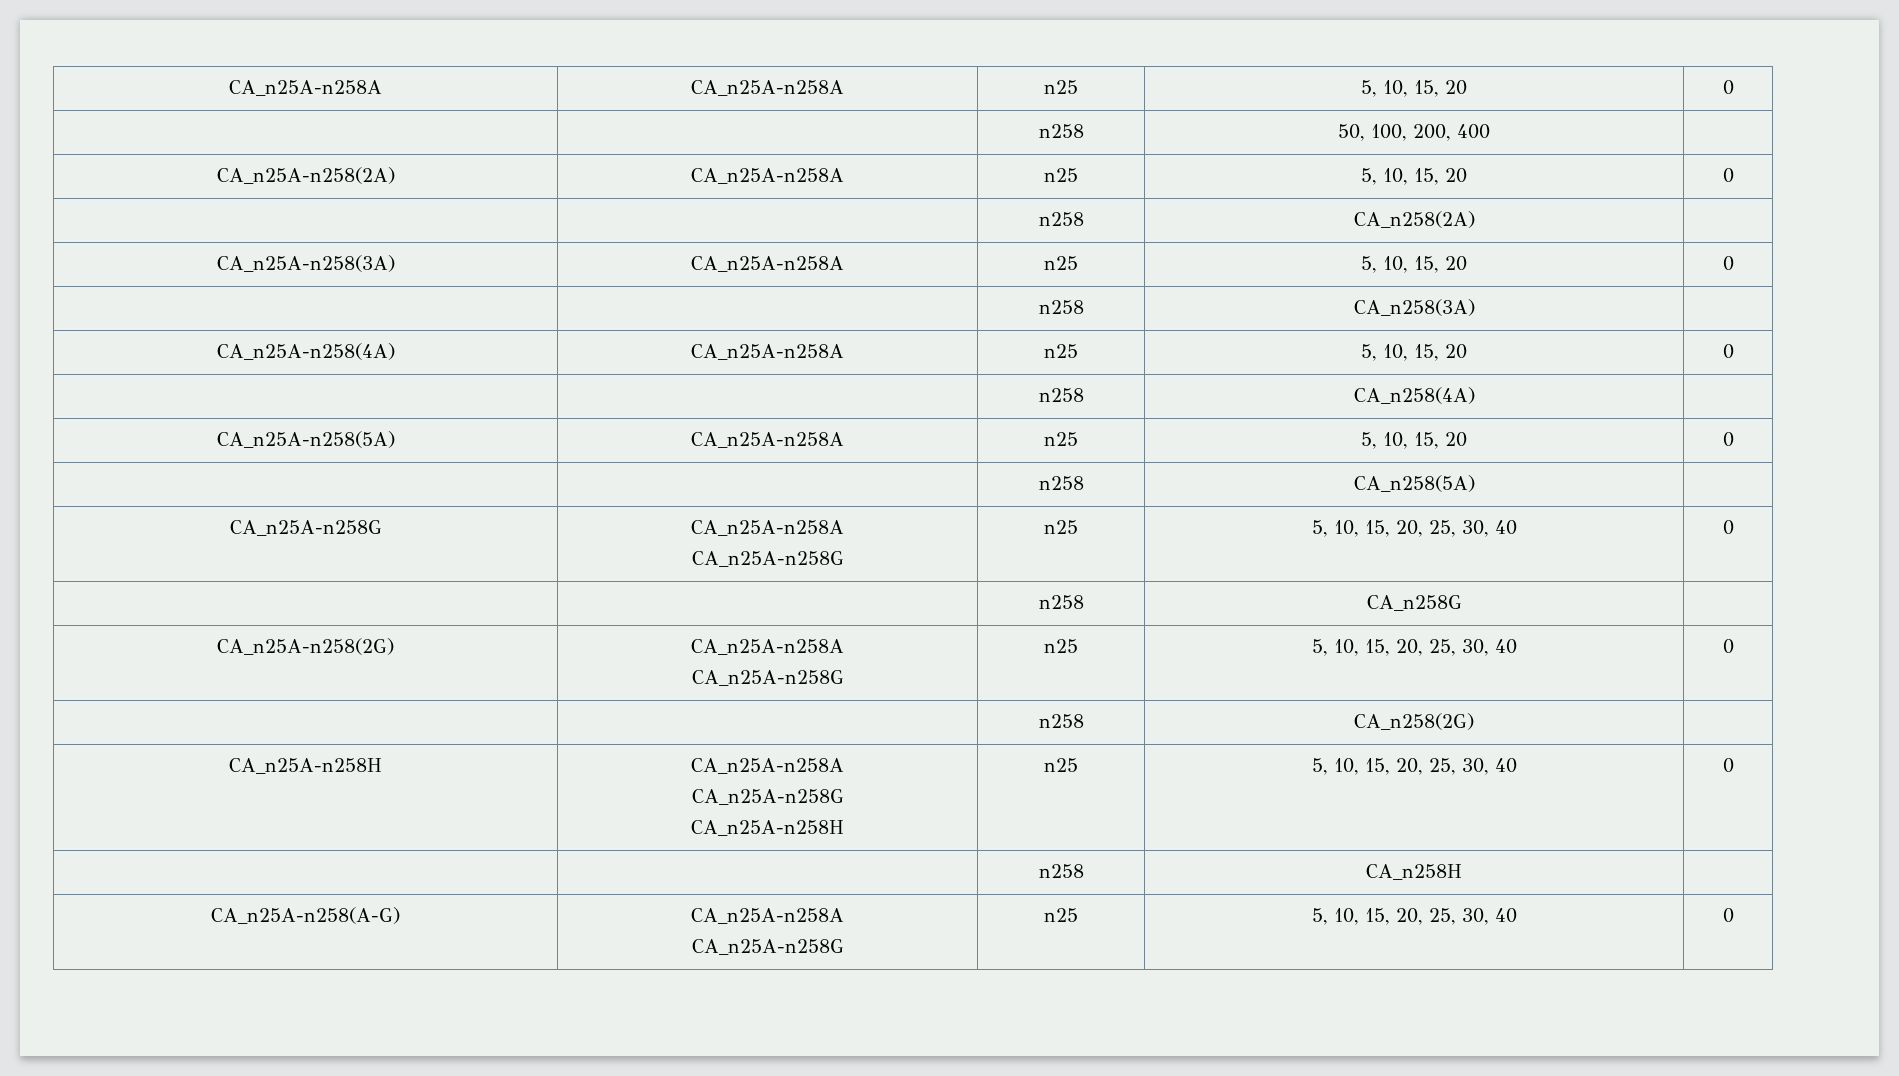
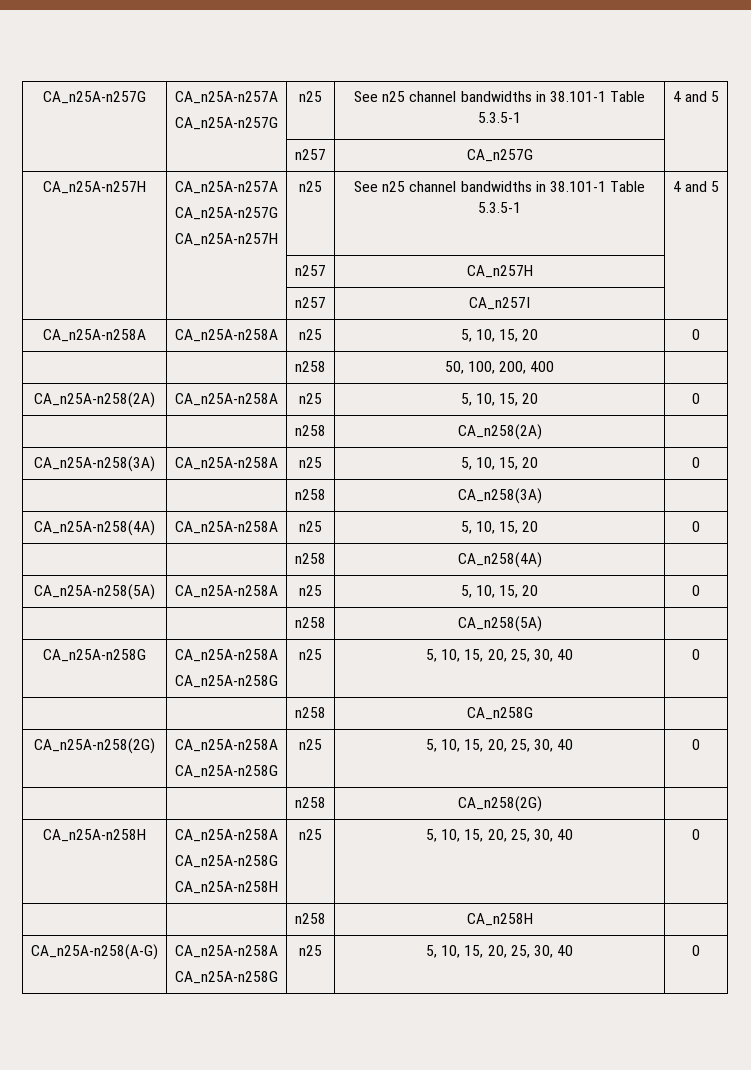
(229, 88) none -> [43,91,146,104] [175,91,278,104] [175,117,278,130] [299,91,322,102] [353,91,646,102] [478,112,521,123] [672,91,720,102] [295,149,326,160] [466,149,533,162] [43,181,146,194] [175,181,278,194] [175,207,278,220] [175,233,278,246] [299,181,322,192] [353,181,646,192] [478,202,521,213] [672,181,720,192] [295,265,326,276] [466,265,533,278] [295,297,326,308] [469,297,530,310] CA_n25A-n257G | CA_n25A-n257A // CA_n25A-n257G | n25 | See n25 channel bandwidths in 38.101-1 Table 5.3.5-1 | 4 and 5 // | | n257 | CA_n257G | // CA_n25A-n257H | CA_n25A-n257A // CA_n25A-n257G // CA_n25A-n257H | n25 | See n25 channel bandwidths in 38.101-1 Table 5.3.5-1 | 4 and 5 // | | n257 | CA_n257H | // | | n257 | CA_n257I | //

